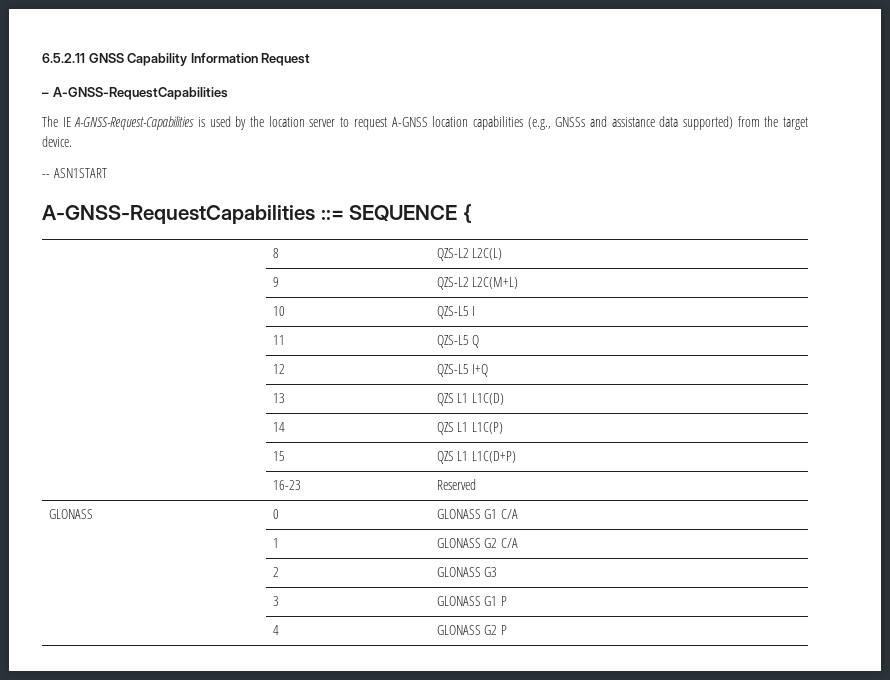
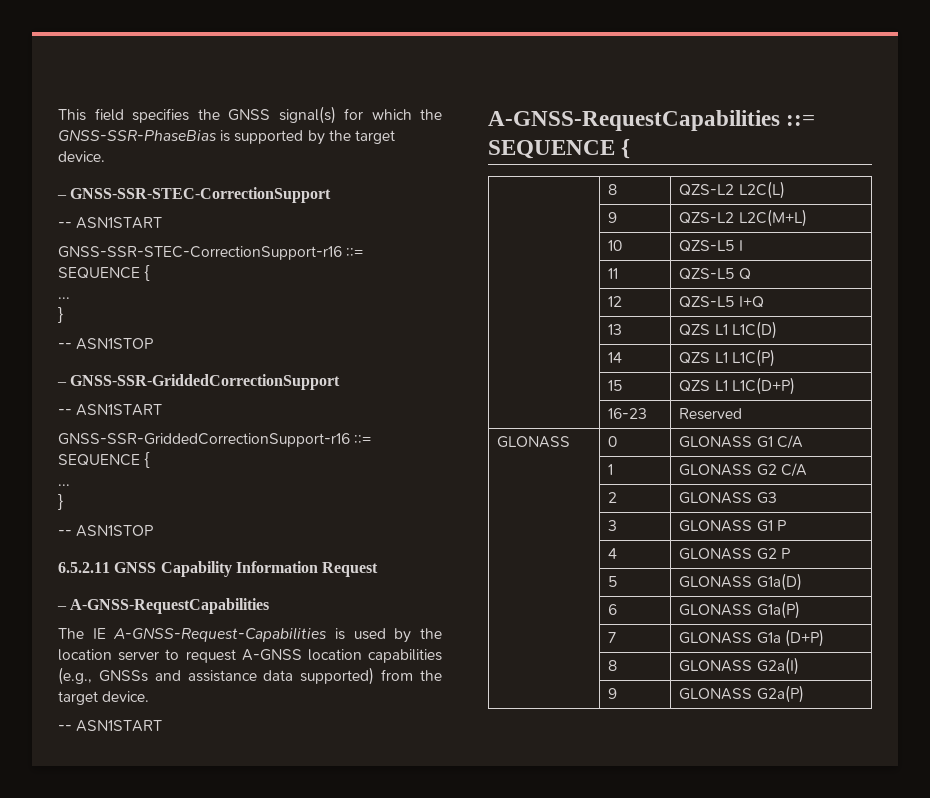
(42, 58) none -> [58,106,442,124] [58,129,395,145] [58,151,105,162] [57,187,332,203] [58,217,163,229] [58,246,364,260] [58,265,151,281] [58,297,70,299] [58,307,63,323] [58,338,154,350] [57,374,341,390] [58,404,163,416] [58,433,372,447] [58,452,151,468] [58,484,70,486] [58,494,63,510] [58,525,154,537] This field specifies the GNSS signal(s) for which the GNSS-SSR-PhaseBias is supported by the target device. // – GNSS-SSR-STEC-CorrectionSupport // -- ASN1START // GNSS-SSR-STEC-CorrectionSupport-r16 ::= SEQUENCE { // ... // } // -- ASN1STOP // – GNSS-SSR-GriddedCorrectionSupport // -- ASN1START // GNSS-SSR-GriddedCorrectionSupport-r16 ::= SEQUENCE { // ... // } // -- ASN1STOP //
(508, 630) none -> [608,576,618,587] [679,573,802,591] [608,604,618,615] [679,601,800,619] [608,632,617,643] [679,629,824,647] [608,660,618,671] [679,657,799,675] [608,688,618,699] [679,685,804,703] // | 5 | GLONASS G1a(D) // | 6 | GLONASS G1a(P) // | 7 | GLONASS G1a (D+P) // | 8 | GLONASS G2a(I) // | 9 | GLONASS G2a(P)

